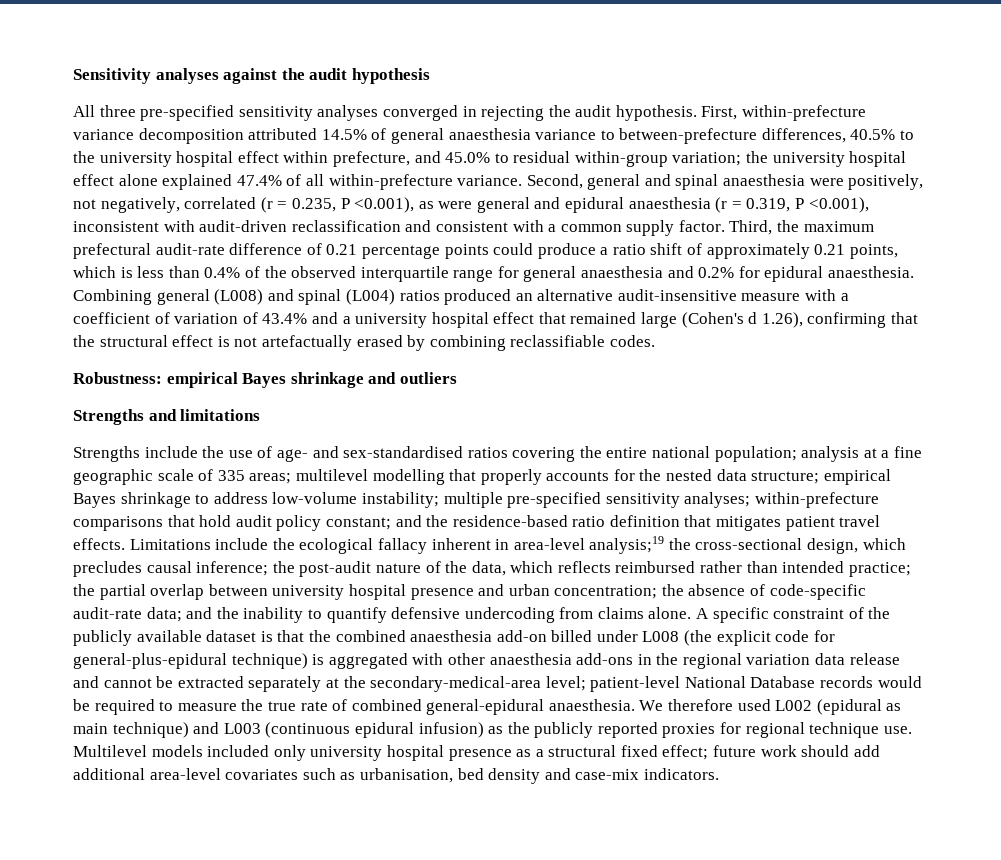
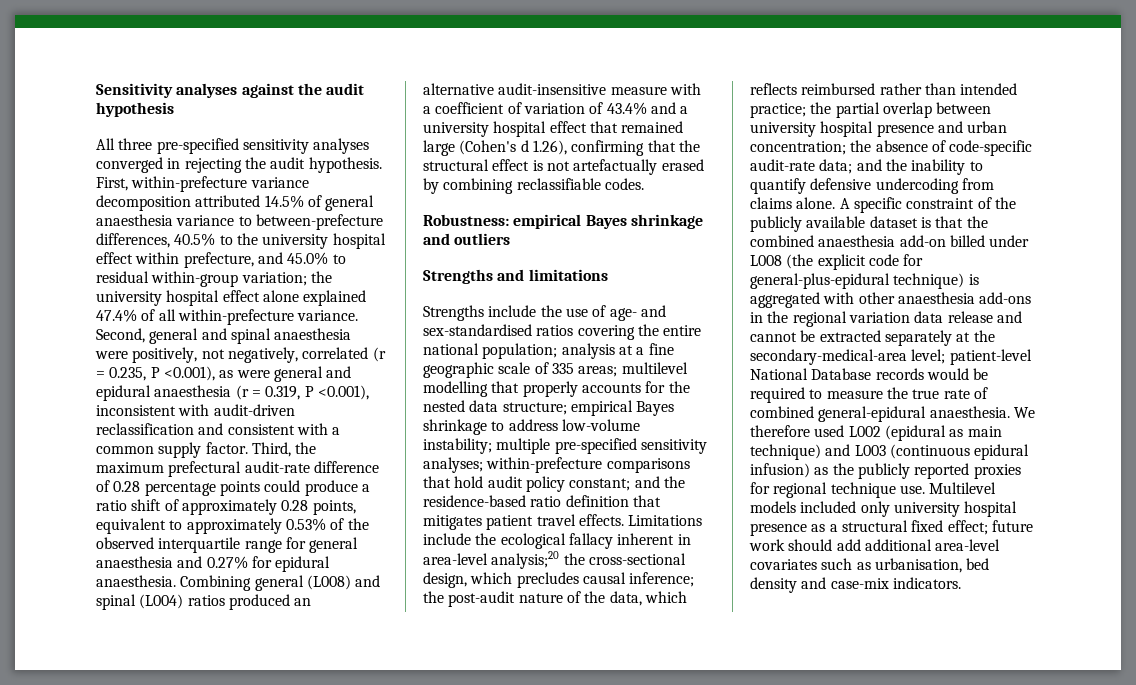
[326,244,358,255] 0.21 -> [113,481,141,492] 0.28
[814,244,898,259] [73,266,241,278] 0.21 points, which is less than 0.4% -> [281,500,356,515] [96,518,326,534] 0.28 points, equivalent to approximately 0.53%
[698,267,735,278] 0.2% -> [206,556,248,569] 0.27%
[589,536,665,554] analysis;19 -> [491,551,560,569] analysis;20

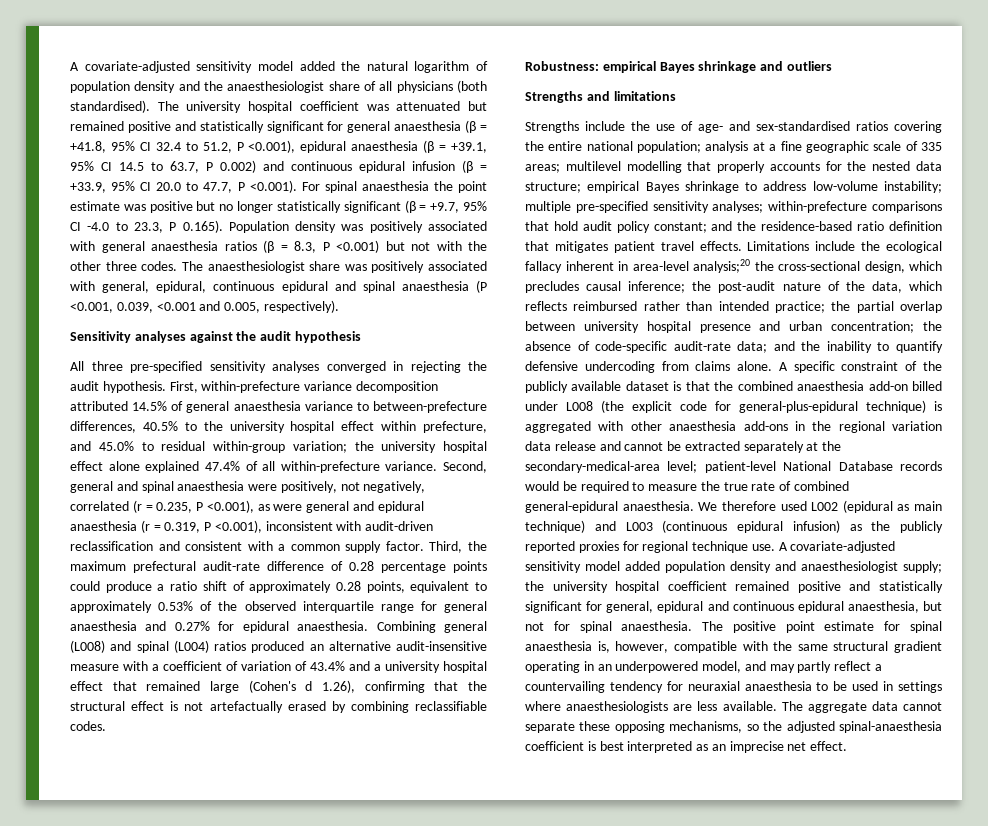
(96, 90) none -> [70,61,488,73] [70,80,487,93] [70,100,488,113] [70,120,488,133] [70,140,488,153] [70,160,487,173] [70,180,487,193] [70,200,487,213] [70,220,488,233] [70,240,487,253] [70,261,487,273] [70,280,487,293] [70,300,339,313] A covariate-adjusted sensitivity model added the natural logarithm of population density and the anaesthesiologist share of all physicians (both standardised). The university hospital coefficient was attenuated but remained positive and statistically significant for general anaesthesia (β = +41.8, 95% CI 32.4 to 51.2, P <0.001), epidural anaesthesia (β = +39.1, 95% CI 14.5 to 63.7, P 0.002) and continuous epidural infusion (β = +33.9, 95% CI 20.0 to 47.7, P <0.001). For spinal anaesthesia the point estimate was positive but no longer statistically significant (β = +9.7, 95% CI -4.0 to 23.3, P 0.165). Population density was positively associated with general anaesthesia ratios (β = 8.3, P <0.001) but not with the other three codes. The anaesthesiologist share was positively associated with general, epidural, continuous epidural and spinal anaesthesia (P <0.001, 0.039, <0.001 and 0.005, respectively). //
[929,482,997,494] [750,501,1018,517] [750,520,1033,536] [749,539,1001,551] [750,558,990,573] [750,577,961,593] Multilevel models included only university hospital presence as a structural fixed effect; future work should add additional area-level covariates such as urbanisation, bed density and case-mix indicators. -> [778,541,896,553] [525,561,942,573] [525,581,943,593] [525,601,942,613] [525,621,942,633] [525,641,942,653] [525,661,883,673] [525,681,943,693] [525,701,942,713] [525,721,942,733] [525,741,848,753] A covariate-adjusted sensitivity model added population density and anaesthesiologist supply; the university hospital coefficient remained positive and statistically significant for general, epidural and continuous epidural anaesthesia, but not for spinal anaesthesia. The positive point estimate for spinal anaesthesia is, however, compatible with the same structural gradient operating in an underpowered model, and may partly reflect a countervailing tendency for neuraxial anaesthesia to be used in settings where anaesthesiologists are less available. The aggregate data cannot separate these opposing mechanisms, so the adjusted spinal-anaesthesia coefficient is best interpreted as an imprecise net effect.

